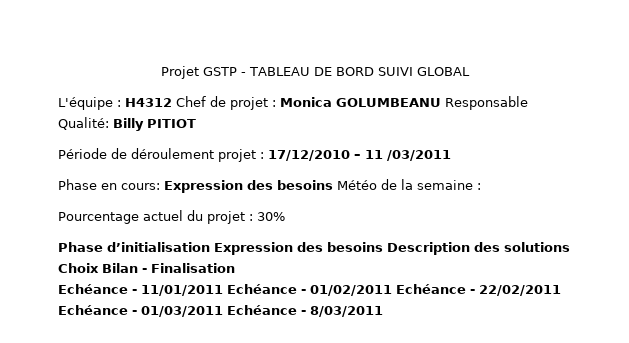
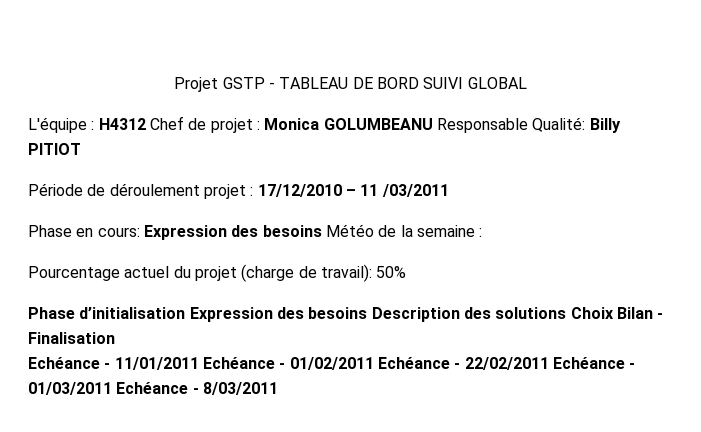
[249,212,285,221] : 30% -> [241,264,407,282] (charge de travail): 50%

